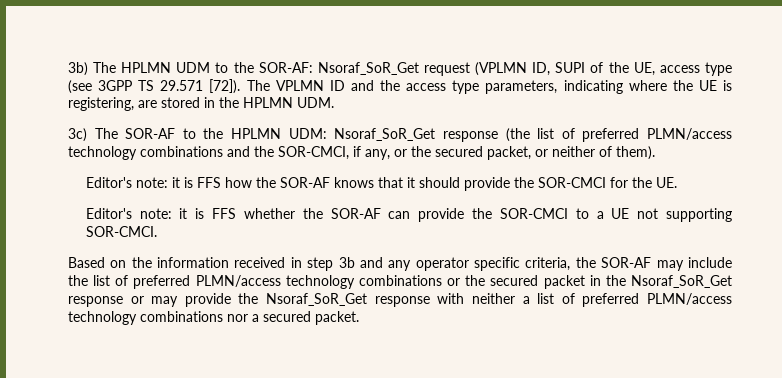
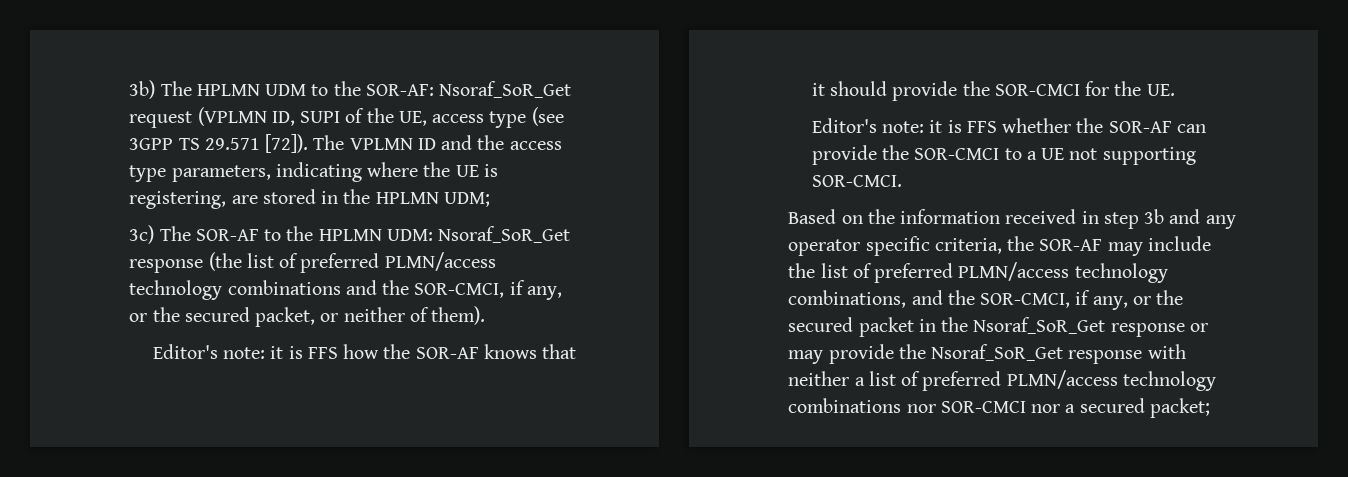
[296,97,334,108] UDM. -> [443,192,490,207] UDM;
[358,275,442,286] combinations -> [788,290,1128,310] combinations, and the SOR-CMCI, if any,
(248, 318) none -> [940,401,1061,413] SOR-CMCI nor
[314,311,359,325] packet. -> [1149,398,1210,418] packet;

